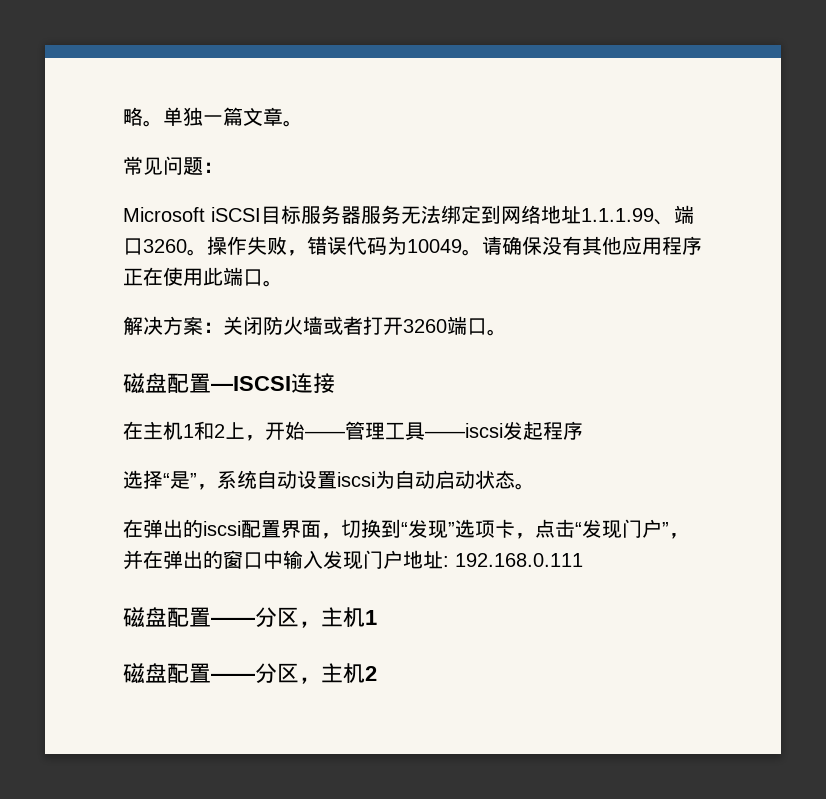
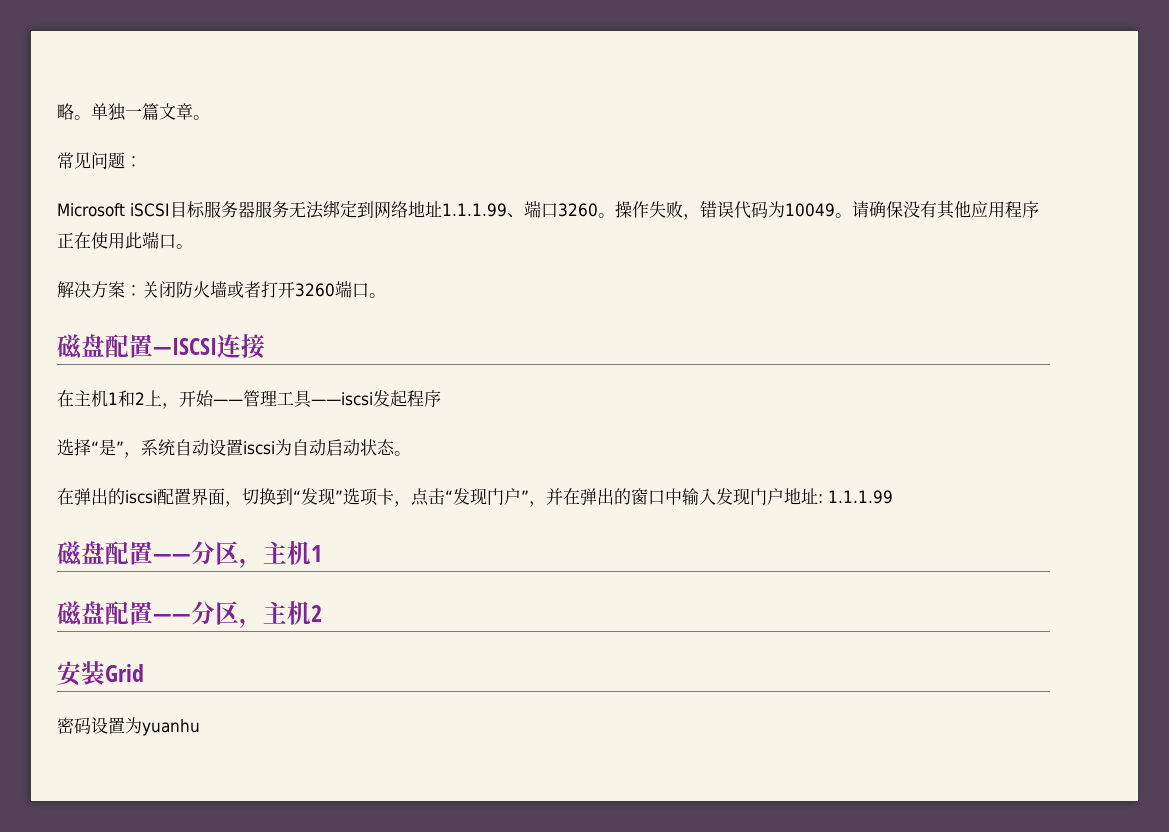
[455,553,583,567] 192.168.0.111 -> [828,490,893,504] 1.1.1.99
(377, 673) none -> [57,661,144,686] [57,717,200,736] // 安装Grid // 密码设置为yuanhu

